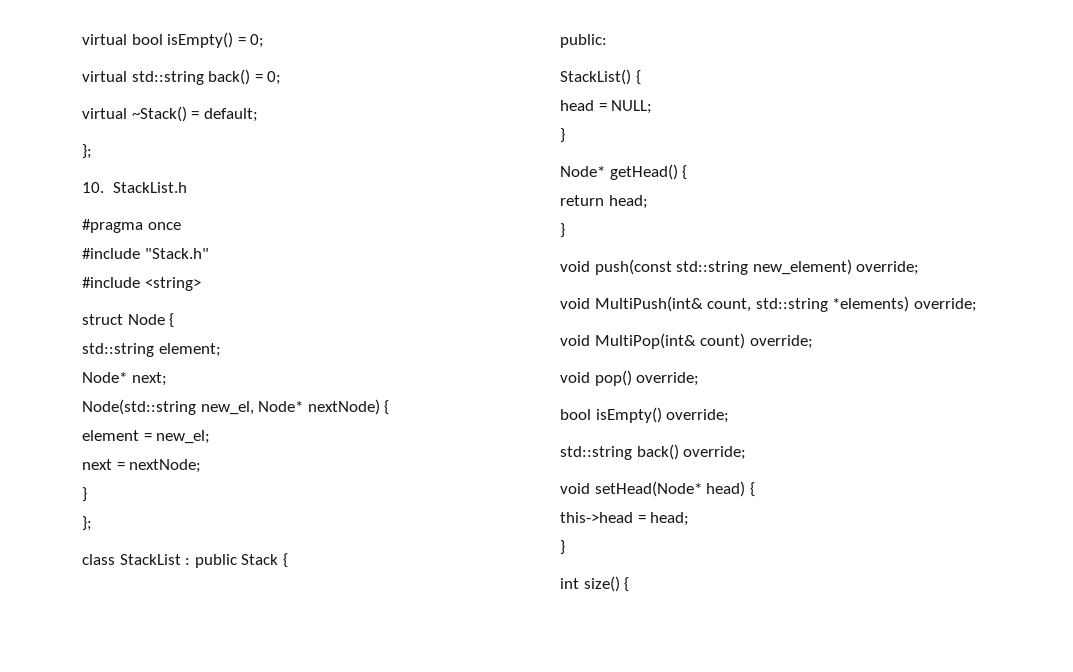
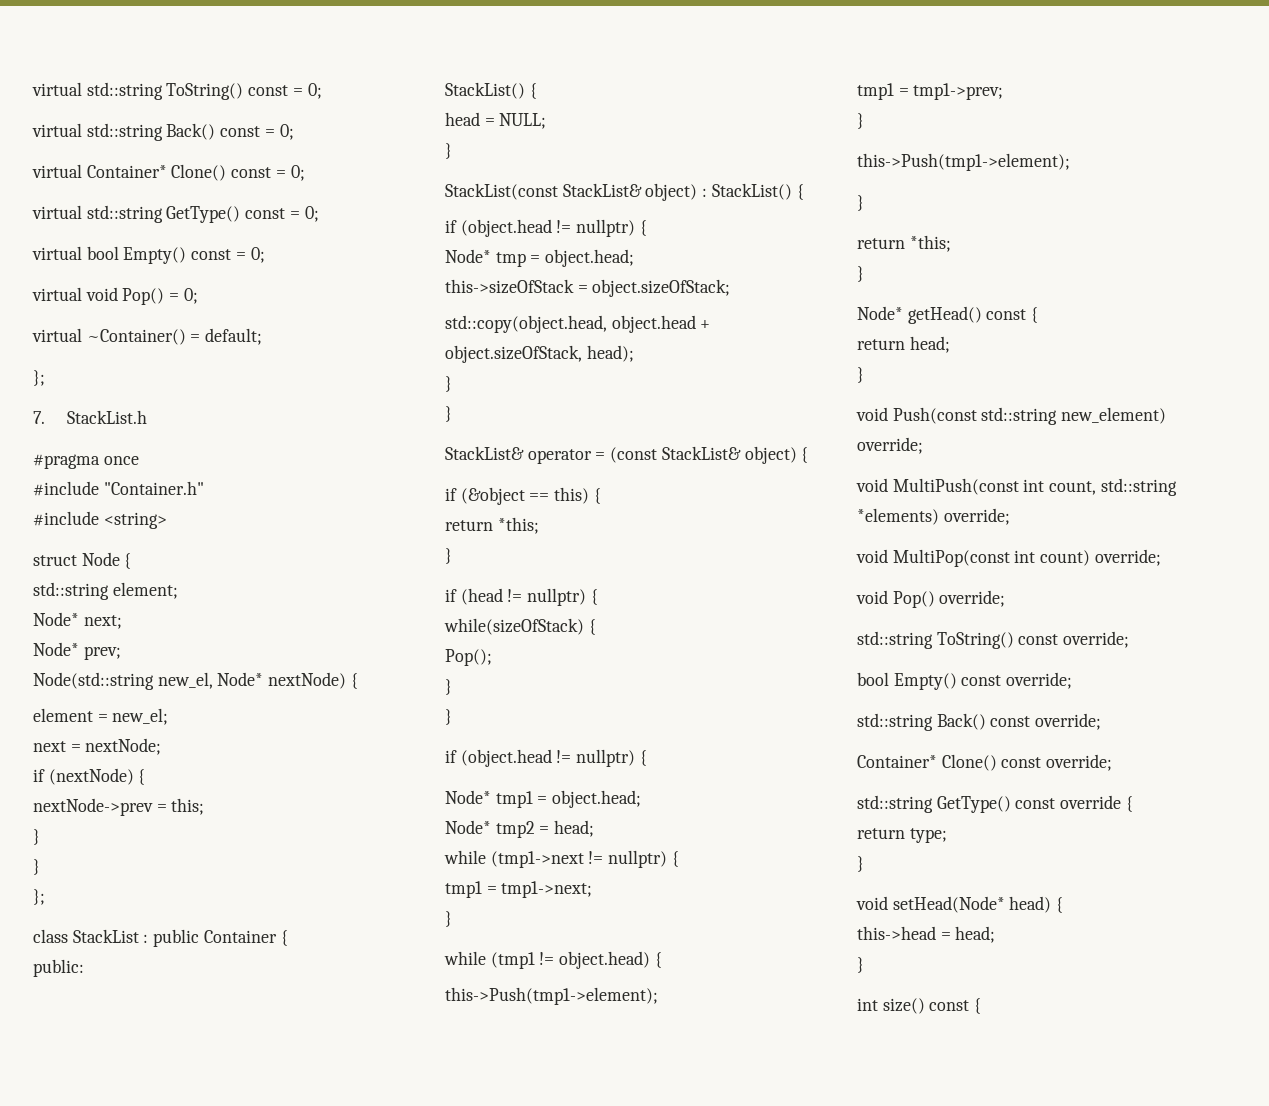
[82,32,265,48] [82,69,282,85] [82,106,187,122] virtual bool isEmpty() = 0; // virtual std::string back() = 0; // virtual ~Stack() -> [32,82,322,100] [32,123,294,141] [32,164,305,181] [32,205,319,223] [32,246,265,264] [32,287,198,305] [32,328,186,345] virtual std::string ToString() const = 0; // virtual std::string Back() const = 0; // virtual Container* Clone() const = 0; // virtual std::string GetType() const = 0; // virtual bool Empty() const = 0; // virtual void Pop() = 0; // virtual ~Container()
[82,182,104,193] 10. -> [33,411,45,424] 7.
[144,248,209,259] "Stack.h" -> [103,481,204,495] "Container.h"
(167, 379) none -> [33,642,121,660] // Node* prev;
(202, 466) none -> [33,768,146,785] [33,798,205,816] [33,829,40,845] // if (nextNode) { // nextNode->prev = this; // }
[241,554,279,565] Stack -> [203,930,277,943] Container
(565, 135) none -> [445,183,804,201] [445,219,647,237] [445,249,635,267] [445,279,731,297] [445,315,711,333] [445,345,634,363] [445,376,452,392] [445,406,452,422] [445,446,809,464] [445,487,601,505] [445,517,539,534] [445,548,452,564] [445,588,598,606] [444,618,596,635] [445,649,492,666] [445,679,452,695] [445,709,452,725] [445,749,647,767] [445,790,642,808] [445,820,595,838] [444,850,679,868] [445,881,593,898] [445,911,452,927] [444,951,662,969] [445,987,658,1005] [857,83,1004,100] [857,113,864,129] [857,153,1070,171] [857,195,864,211] [857,235,951,252] [857,266,864,282] // StackList(const StackList& object) : StackList() { // if (object.head != nullptr) { // Node* tmp = object.head; // this->sizeOfStack = object.sizeOfStack; // std::copy(object.head, object.head + object.sizeOfStack, head); // } // } // StackList& operator = (const StackList& object) { // if (&object == this) { // return *this; // } // if (head != nullptr) { // while(sizeOfStack) { // Pop(); // } // } // if (object.head != nullptr) { // Node* tmp1 = object.head; // Node* tmp2 = head; // while (tmp1->next != nullptr) { // tmp1 = tmp1->next; // } // while (tmp1 != object.head) { // this->Push(tmp1->element); // tmp1 = tmp1->prev; // } // this->Push(tmp1->element); // } // return *this; // }
(678, 172) none -> [986,309,1027,320] const
[594,259,672,275] push(const -> [892,407,977,424] Push(const
[594,296,703,312] MultiPush(int& -> [892,478,1045,495] MultiPush(const int
[594,333,696,349] MultiPop(int& -> [892,549,1036,567] MultiPop(const int
[594,370,632,386] pop() -> [892,590,1006,608] [857,631,1059,649] Pop() override; // std::string ToString() const
[595,407,730,423] [560,444,747,460] isEmpty() override; // std::string back() override; -> [893,672,1073,690] [857,713,1102,731] [857,754,1113,771] [857,795,1133,813] [857,828,947,843] [857,856,864,872] Empty() const override; // std::string Back() const override; // Container* Clone() const override; // std::string GetType() const override { // return type; // }
(620, 584) none -> [929,1000,970,1011] const

